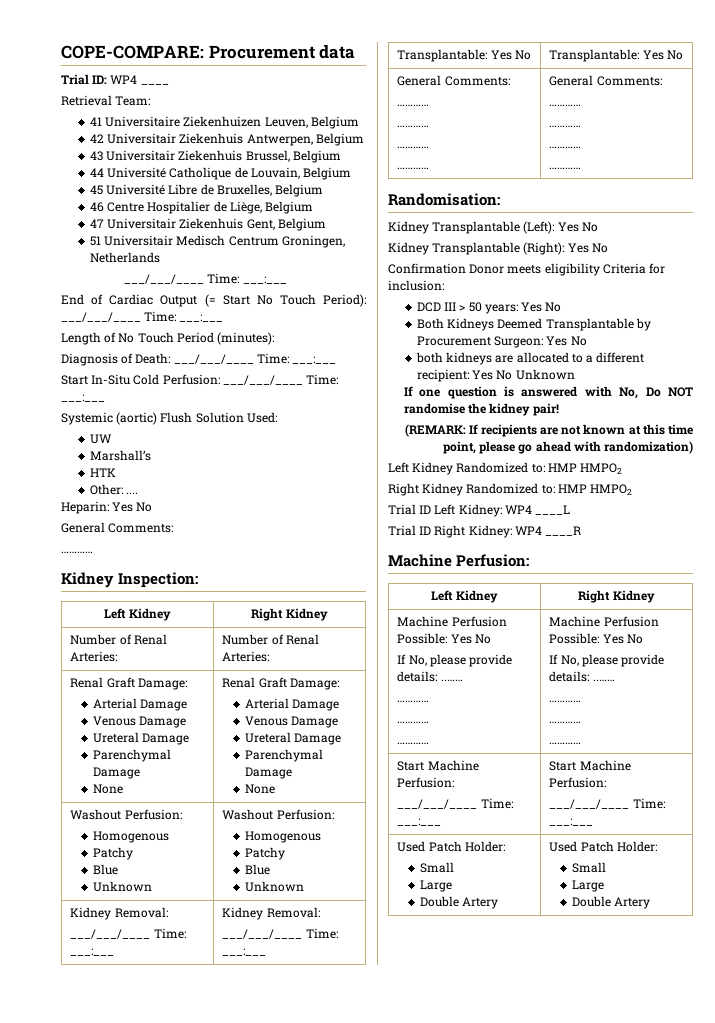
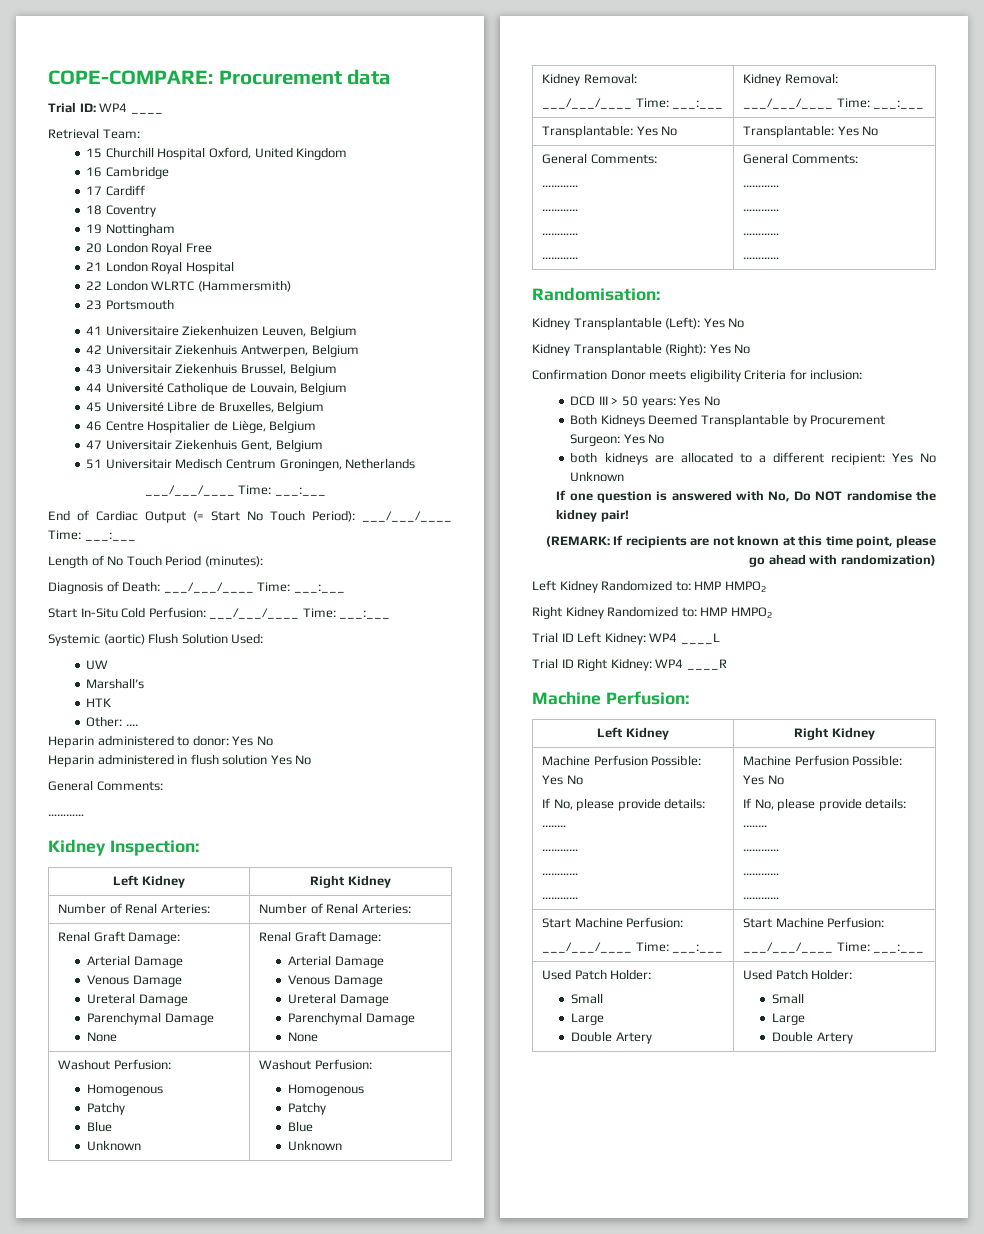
(151, 101) none -> [86,147,348,160] [86,166,169,179] [86,185,145,196] [86,205,156,217] [86,223,175,236] [86,242,212,255] [86,261,234,274] [86,280,291,292] [86,299,174,310] // 15 Churchill Hospital Oxford, United Kingdom // 16 Cambridge // 17 Cardiff // 18 Coventry // 19 Nottingham // 20 London Royal Free // 21 London Royal Hospital // 22 London WLRTC (Hammersmith) // 23 Portsmouth
[61,501,109,514] Heparin: -> [48,735,273,748] [48,754,268,767] Heparin administered to donor: Yes No // Heparin administered in flush solution

